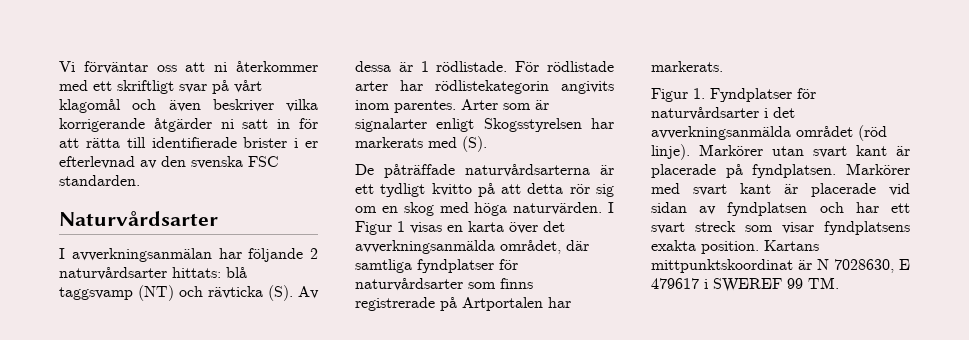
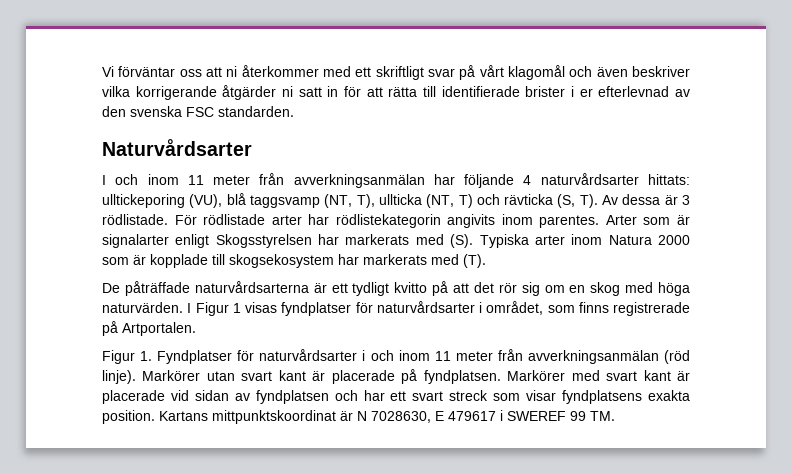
(65, 253) none -> [115,173,285,185] och inom 11 meter från
[310,248,318,259] 2 -> [523,175,532,185] 4
[226,267,247,278] [59,285,293,301] blå taggsvamp (NT) och rävticka (S). -> [102,193,598,208] ulltickeporing (VU), blå taggsvamp (NT, T), ullticka (NT, T) och rävticka (S, T).
[420,61,429,72] 1 -> [682,195,690,205] 3
(487, 144) none -> [479,234,691,248] [102,254,486,268] Typiska arter inom Natura 2000 som är kopplade till skogsekosystem har markerats med (T).
[527,183,564,194] detta -> [473,282,494,293] det
[447,221,565,234] [355,240,589,254] [355,259,412,273] en karta över det avverkningsanmälda området, där samtliga -> (277, 307) none
(463, 284) none -> [479,301,544,315] i området,
[462,297,571,311] [651,61,723,72] Artportalen har markerats. -> [122,322,196,336] Artportalen.
[773,107,795,118] [651,126,853,140] det avverkningsanmälda området -> [370,349,659,364] och inom 11 meter från avverkningsanmälan

